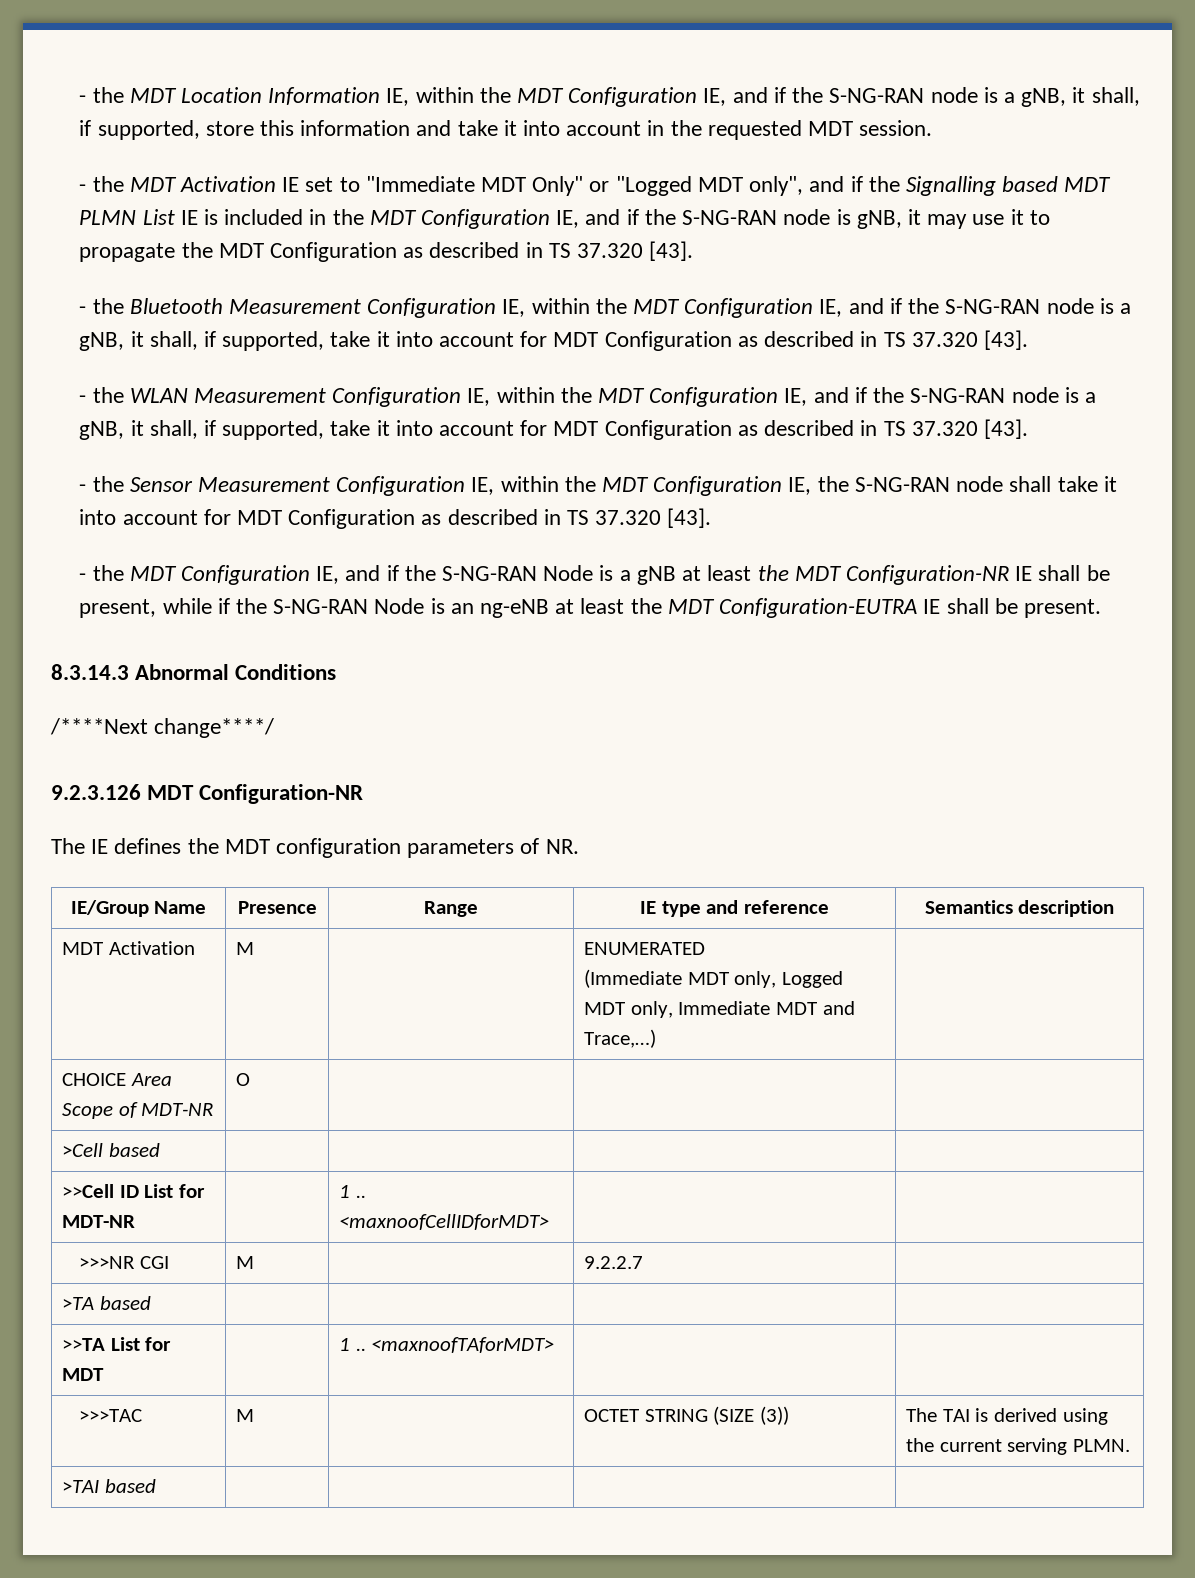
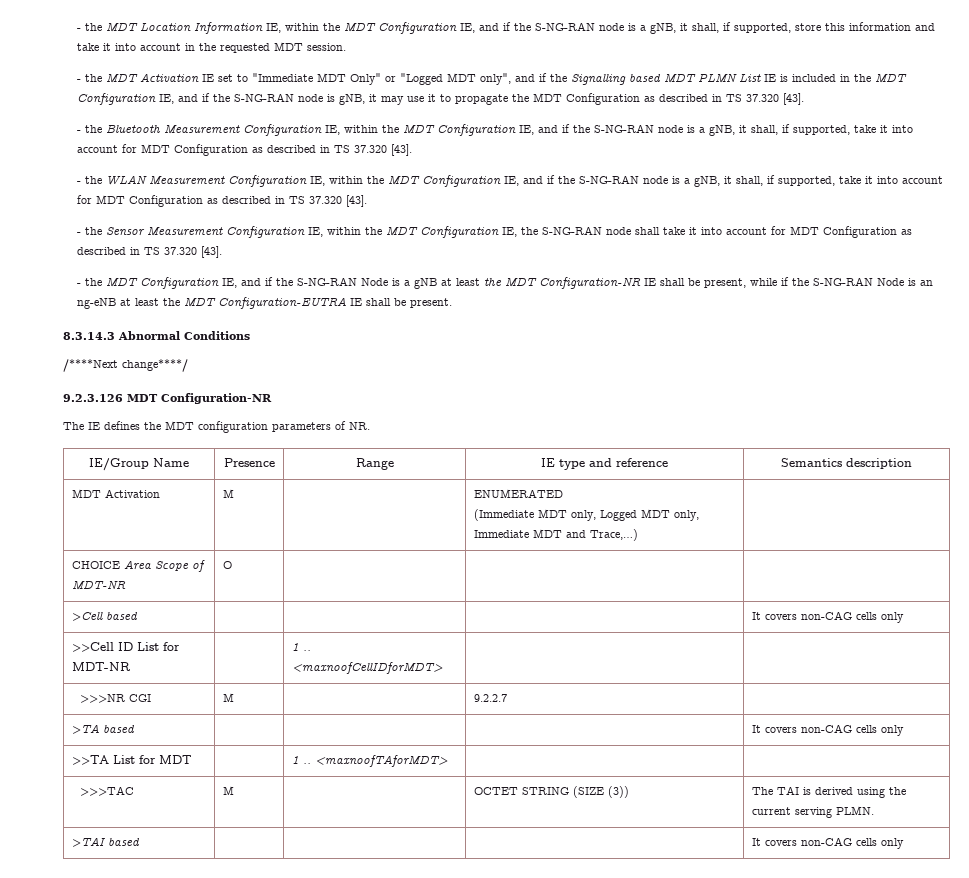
(160, 1150) none -> [751,611,904,623] It covers non-CAG cells only
(151, 1303) none -> [751,724,904,736] It covers non-CAG cells only
(156, 1486) none -> [751,837,904,849] It covers non-CAG cells only

